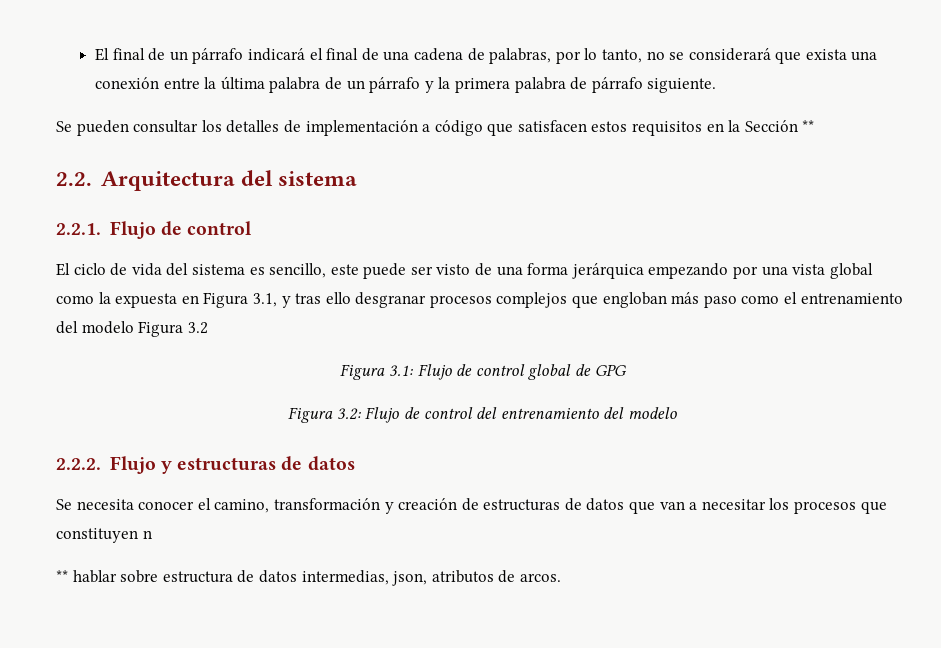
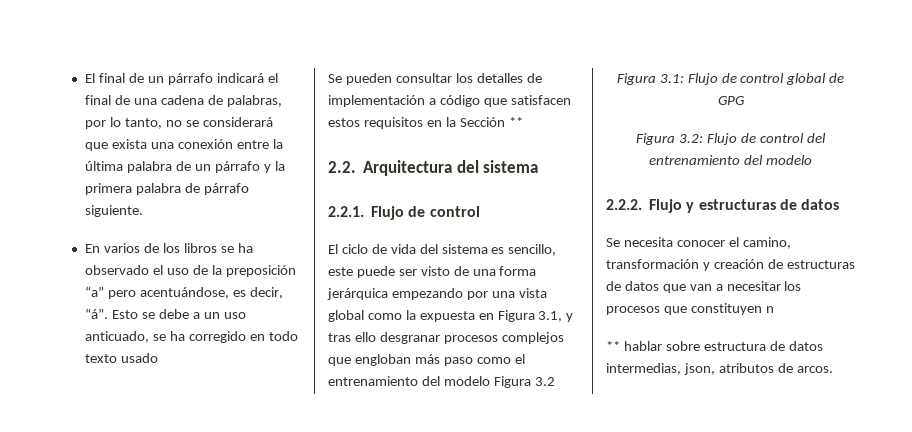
(717, 85) none -> [85,243,253,253] [85,265,296,277] [85,286,284,299] [85,308,246,319] [85,331,298,343] [85,353,159,363] // En varios de los libros se ha observado el uso de la preposición “a” pero acentuándose, es decir, “á”. Esto se debe a un uso anticuado, se ha corregido en todo texto usado

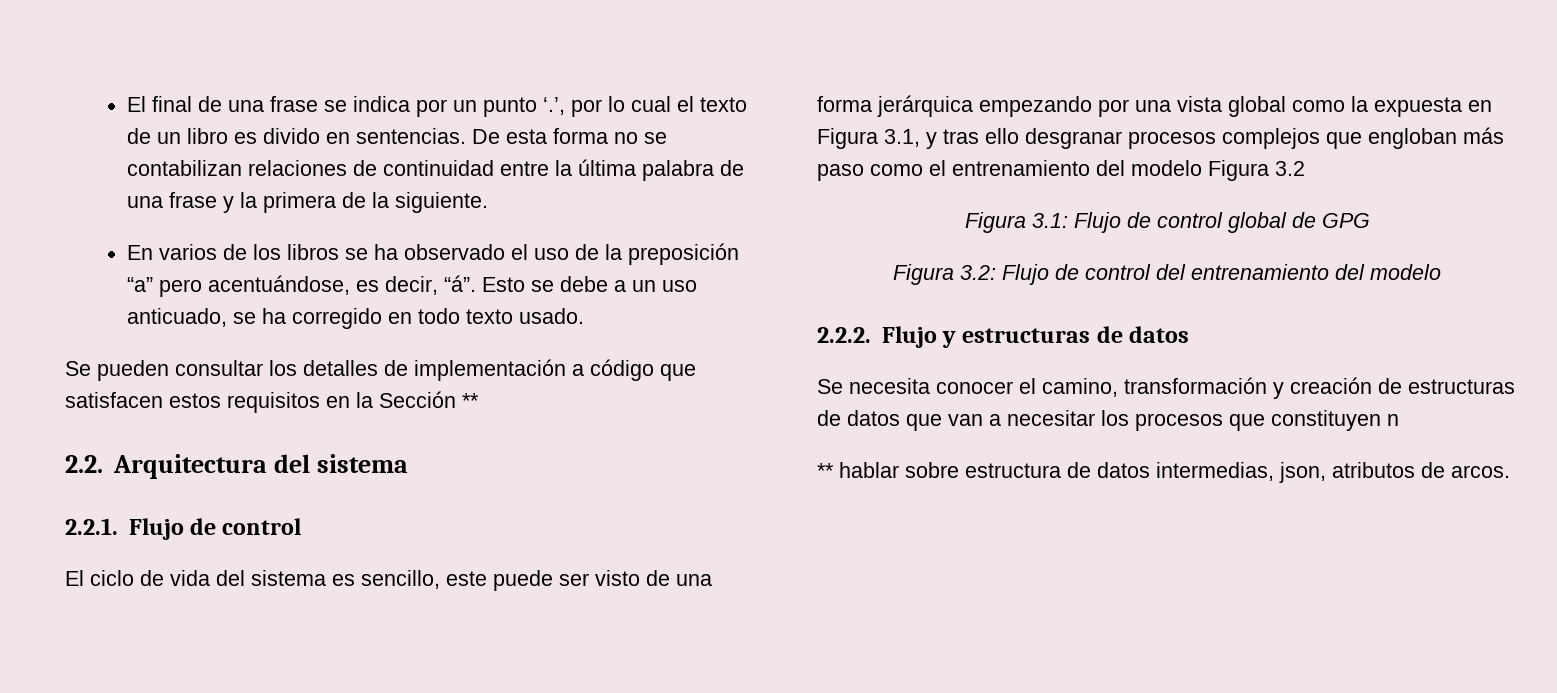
[148,73,278,85] [85,95,282,107] [85,117,273,129] [85,139,234,151] un párrafo indicará el final de una cadena de palabras, por lo tanto, no se considerará que exista una conexión -> [228,96,748,117] [127,128,668,144] [127,160,495,176] una frase se indica por un punto ‘.’, por lo cual el texto de un libro es divido en sentencias. De esta forma no se contabilizan relaciones de continuidad
[195,161,261,173] un párrafo -> [127,192,218,208] una frase
[136,183,250,195] palabra de párrafo -> [342,192,390,208] de la
[121,353,159,363] usado -> [519,308,585,324] usado.

